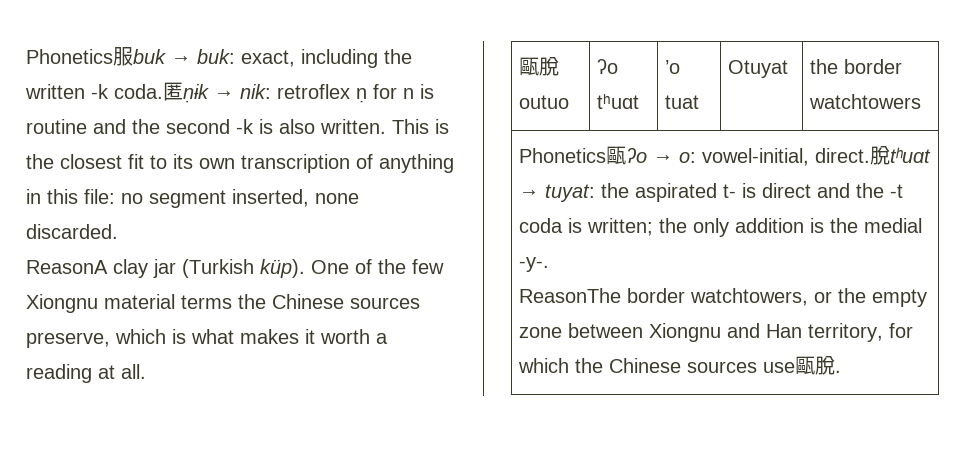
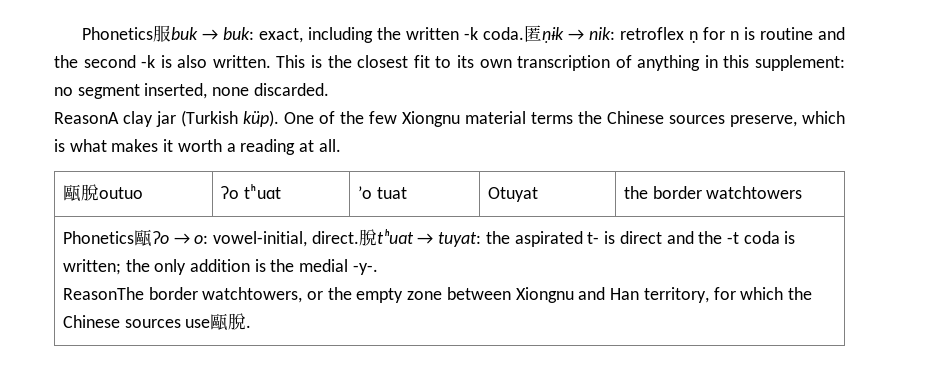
[84,189,115,204] file: -> [754,55,845,71] supplement:

